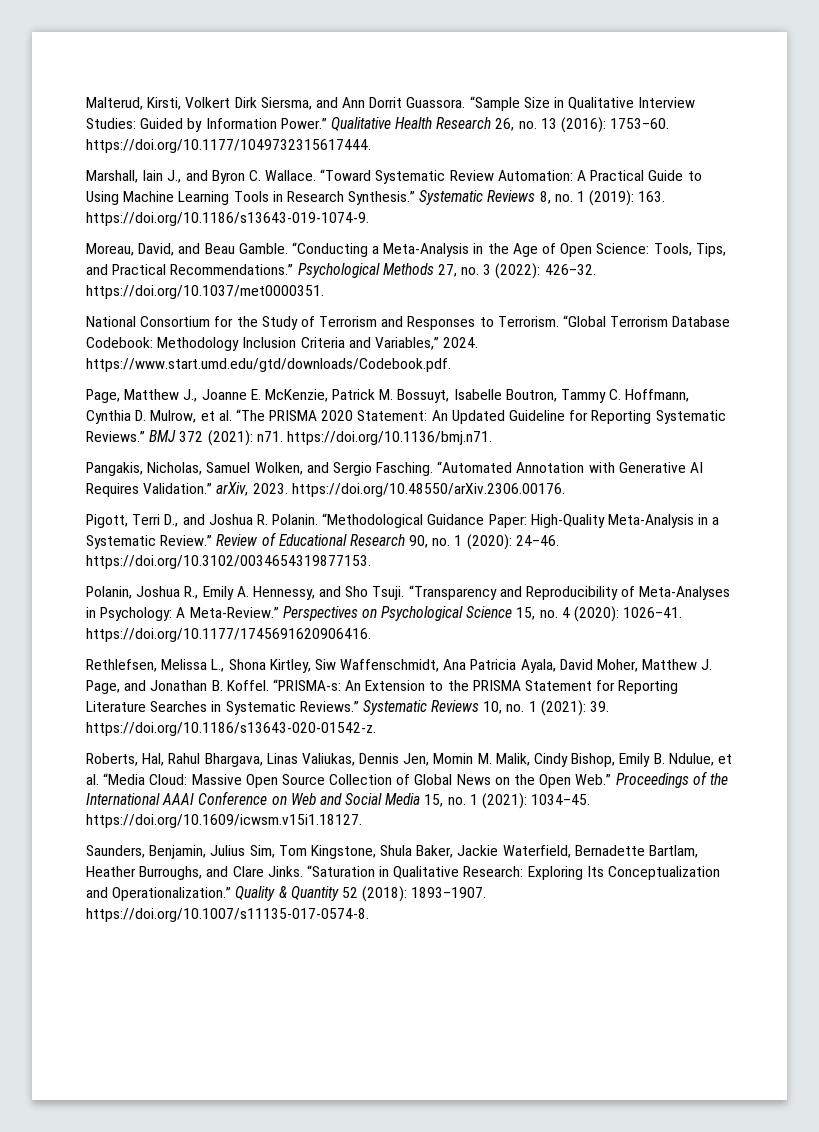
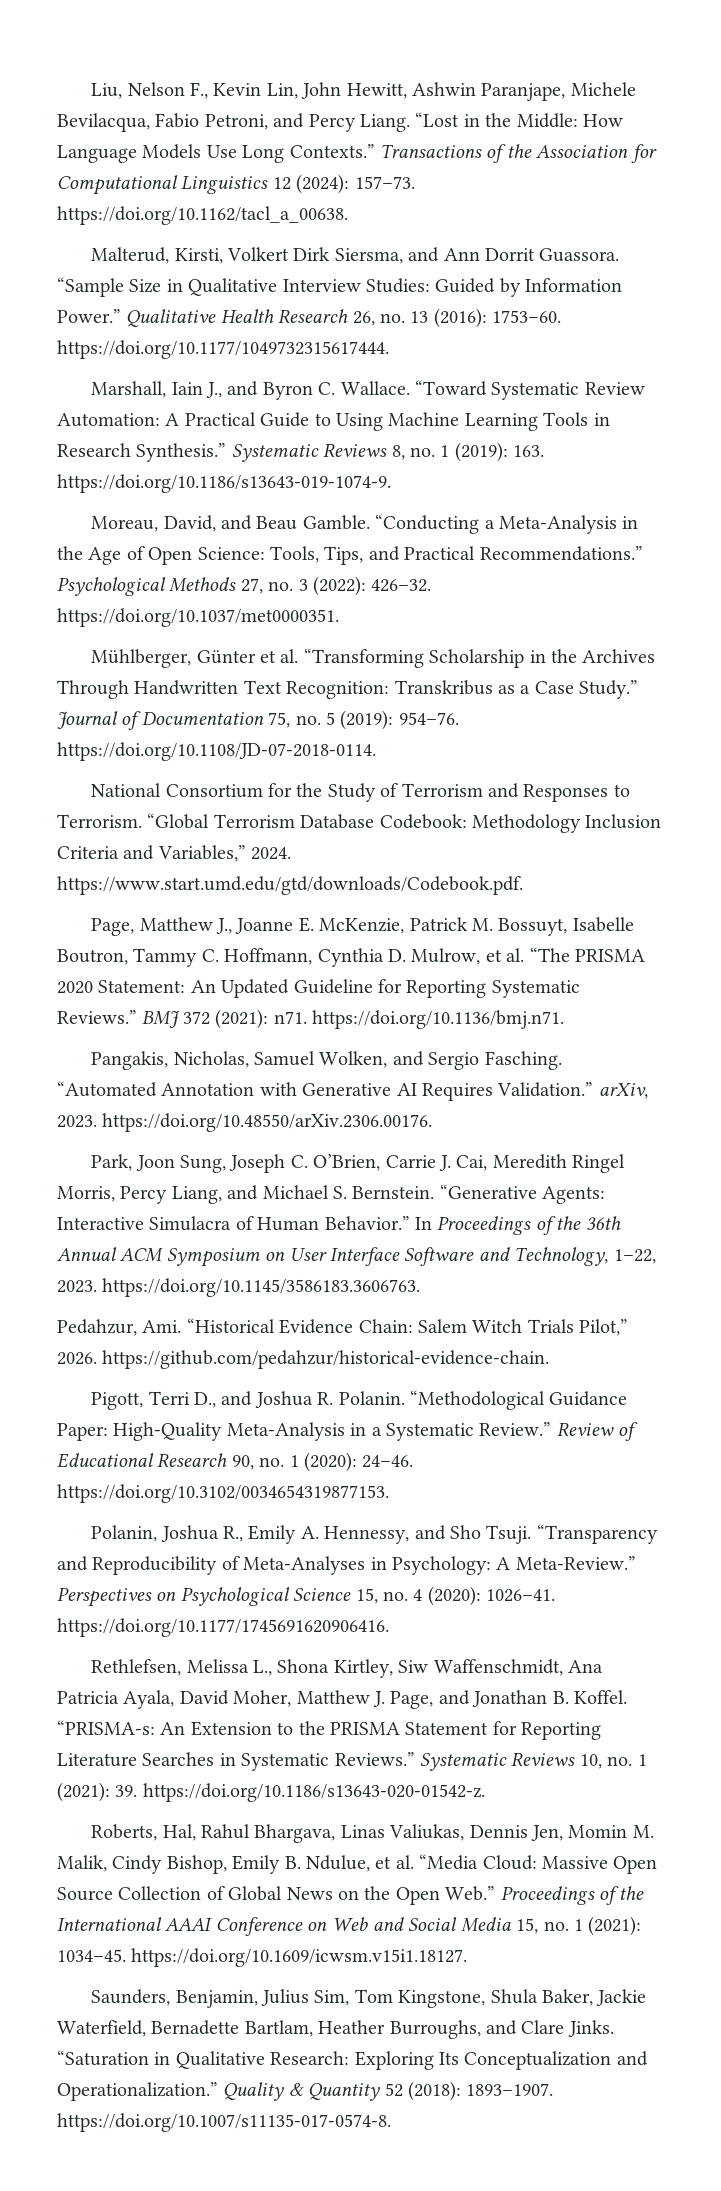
(86, 103) none -> [91,82,636,101] [57,112,623,132] [57,144,657,163] [57,174,415,195] [57,206,348,225] Liu, Nelson F., Kevin Lin, John Hewitt, Ashwin Paranjape, Michele Bevilacqua, Fabio Petroni, and Percy Liang. “Lost in the Middle: How Language Models Use Long Contexts.” Transactions of the Association for Computational Linguistics 12 (2024): 157–73. https://doi.org/10.1162/tacl_a_00638. //
(324, 292) none -> [91,648,656,668] [57,680,639,699] [57,710,459,730] [57,742,376,761] // Mühlberger, Günter et al. “Transforming Scholarship in the Archives Through Handwritten Text Recognition: Transkribus as a Case Study.” Journal of Documentation 75, no. 5 (2019): 954–76. https://doi.org/10.1108/JD-07-2018-0114.
(565, 490) none -> [91,1154,626,1173] [57,1184,606,1204] [57,1216,621,1235] [57,1247,656,1267] [57,1278,421,1297] [57,1318,629,1336] [57,1350,550,1369] // Park, Joon Sung, Joseph C. O’Brien, Carrie J. Cai, Meredith Ringel Morris, Percy Liang, and Michael S. Bernstein. “Generative Agents: Interactive Simulacra of Human Behavior.” In Proceedings of the 36th Annual ACM Symposium on User Interface Software and Technology, 1–22, 2023. https://doi.org/10.1145/3586183.3606763. // Pedahzur, Ami. “Historical Evidence Chain: Salem Witch Trials Pilot,” 2026. https://github.com/pedahzur/historical-evidence-chain.

